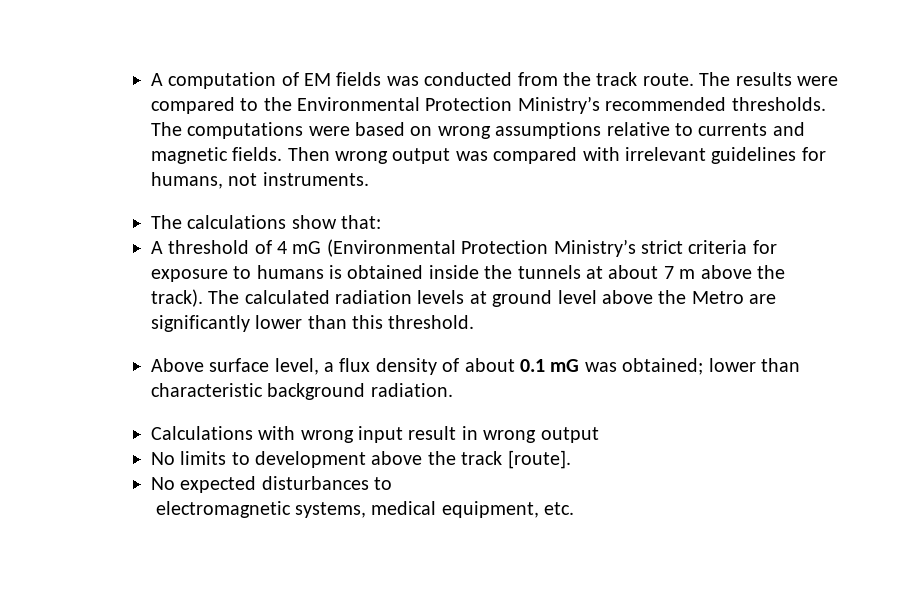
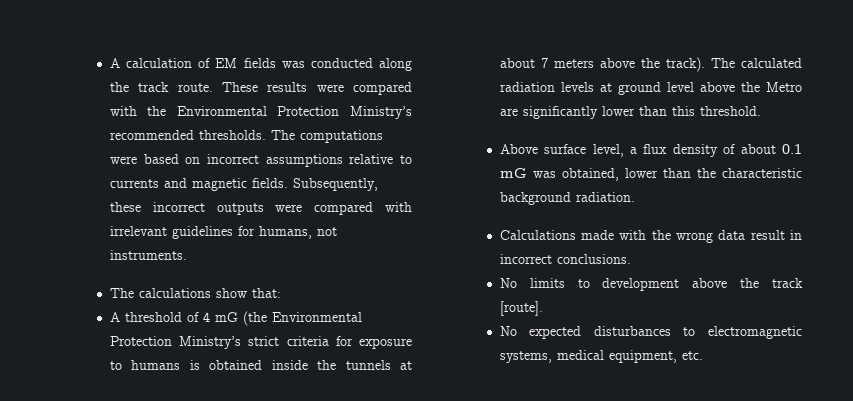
[150,72,277,89] A computation -> [109,58,193,68] A calculation
[517,72,558,86] from -> [379,58,412,71] along
[699,72,731,86] The -> [221,82,258,92] These
[240,98,259,111] to -> [109,106,137,116] with
[437,126,491,139] wrong -> [206,154,259,164] incorrect
[287,147,488,164] Then wrong output was -> [292,178,378,191] [109,202,303,215] Subsequently, these incorrect outputs were
[326,239,456,257] (Environmental -> [242,311,362,326] (the Environmental
[679,269,696,279] m -> [553,59,594,68] meters
[622,358,800,375] obtained; lower than -> [561,168,716,181] obtained, lower than the
[258,426,599,443] with wrong input result in wrong output -> [581,230,802,243] [499,254,631,264] made with the wrong data result in incorrect conclusions.
(392, 483) // -> (696, 331) none

